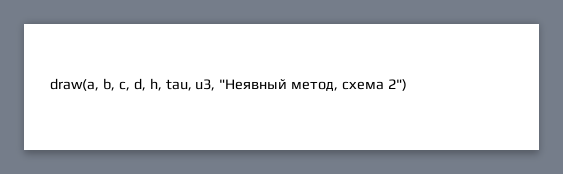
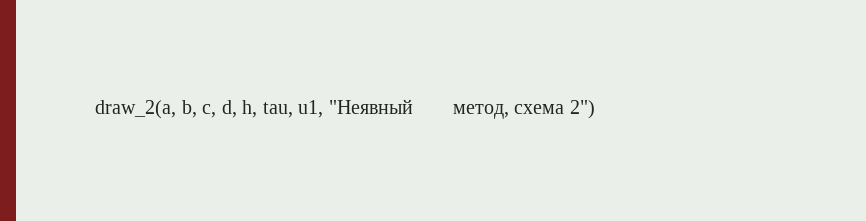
[50,78,99,91] draw(a, -> [95,100,176,119] draw_2(a,
[195,79,216,91] u3, -> [298,100,324,118] u1,

